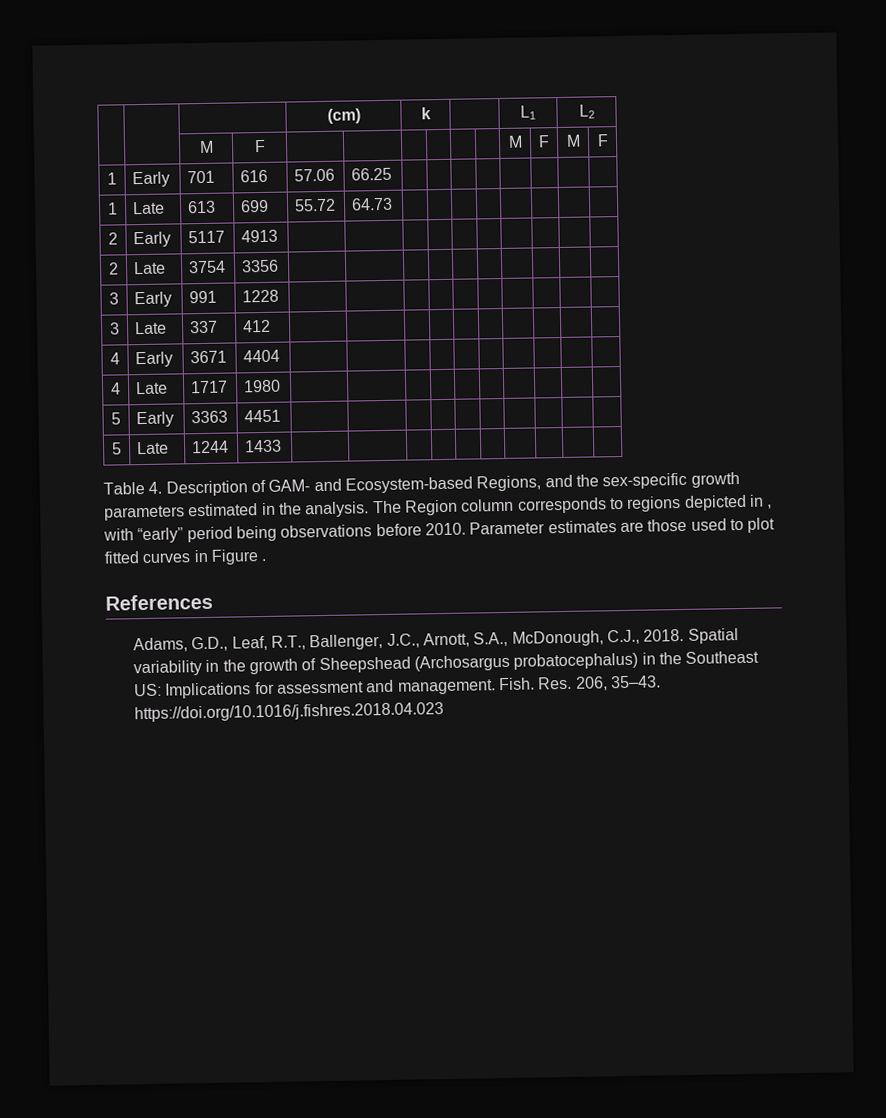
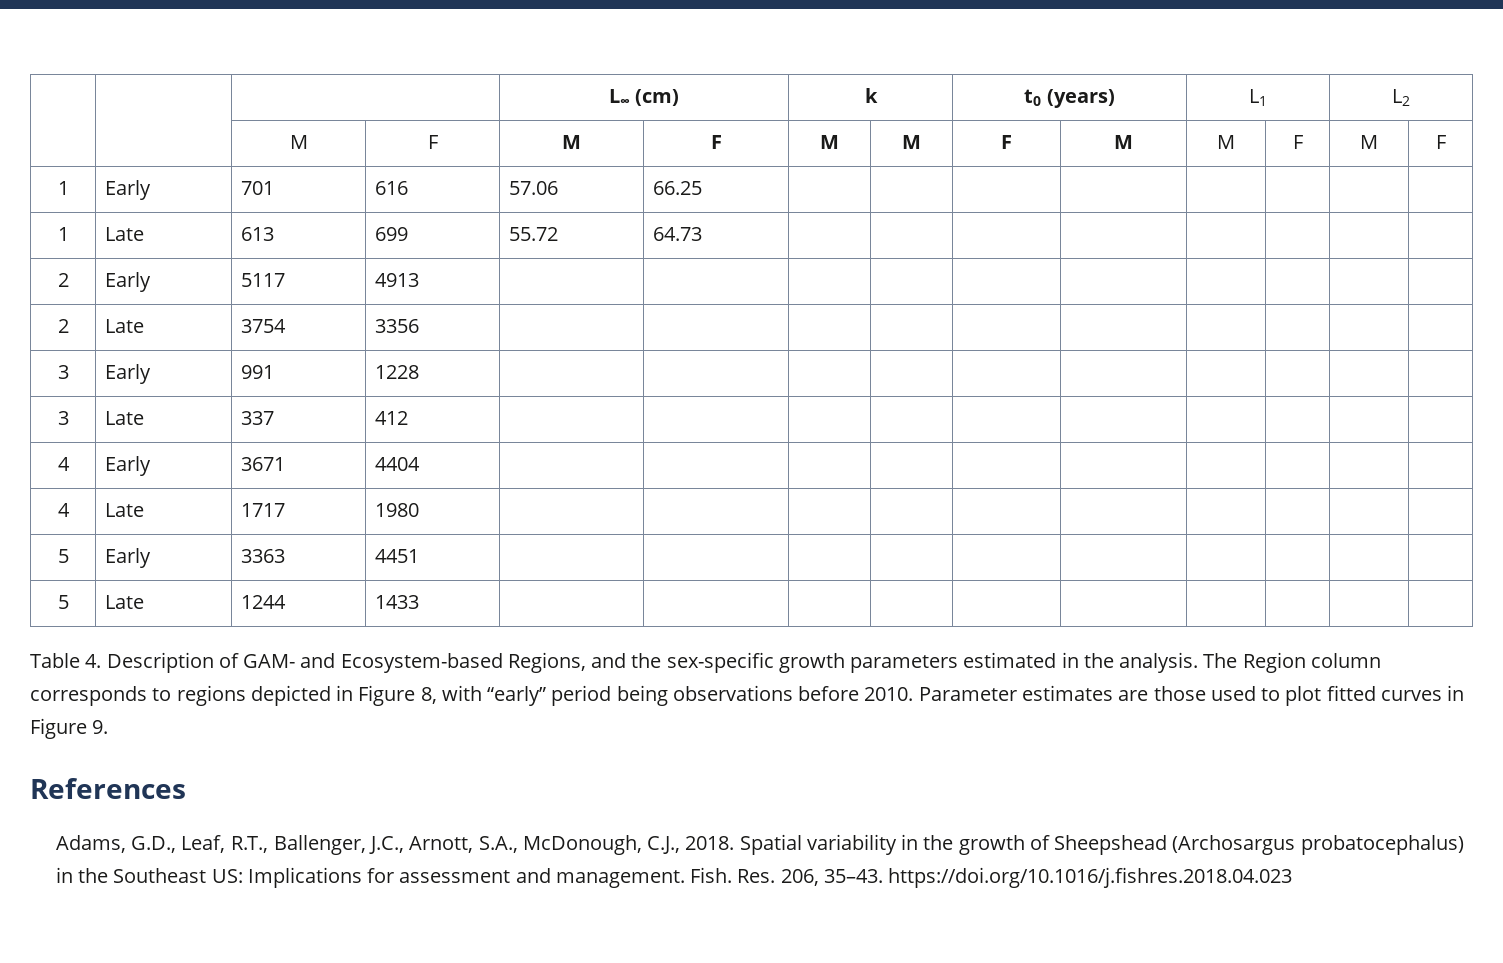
(326, 116) | | | -> [608,89,630,106] | | | L∞
(431, 113) none -> [1024,89,1115,108] t0 (years)
(266, 146) | | | | | -> [562,135,581,149] [710,135,722,149] [820,135,839,149] [902,135,921,149] [1001,135,1012,149] [1114,135,1133,149] M | F | M | M | F | M
[767,504,773,509] , -> [358,685,437,706] Figure 8,
[261,558,268,562] . -> [92,720,109,734] 9.

